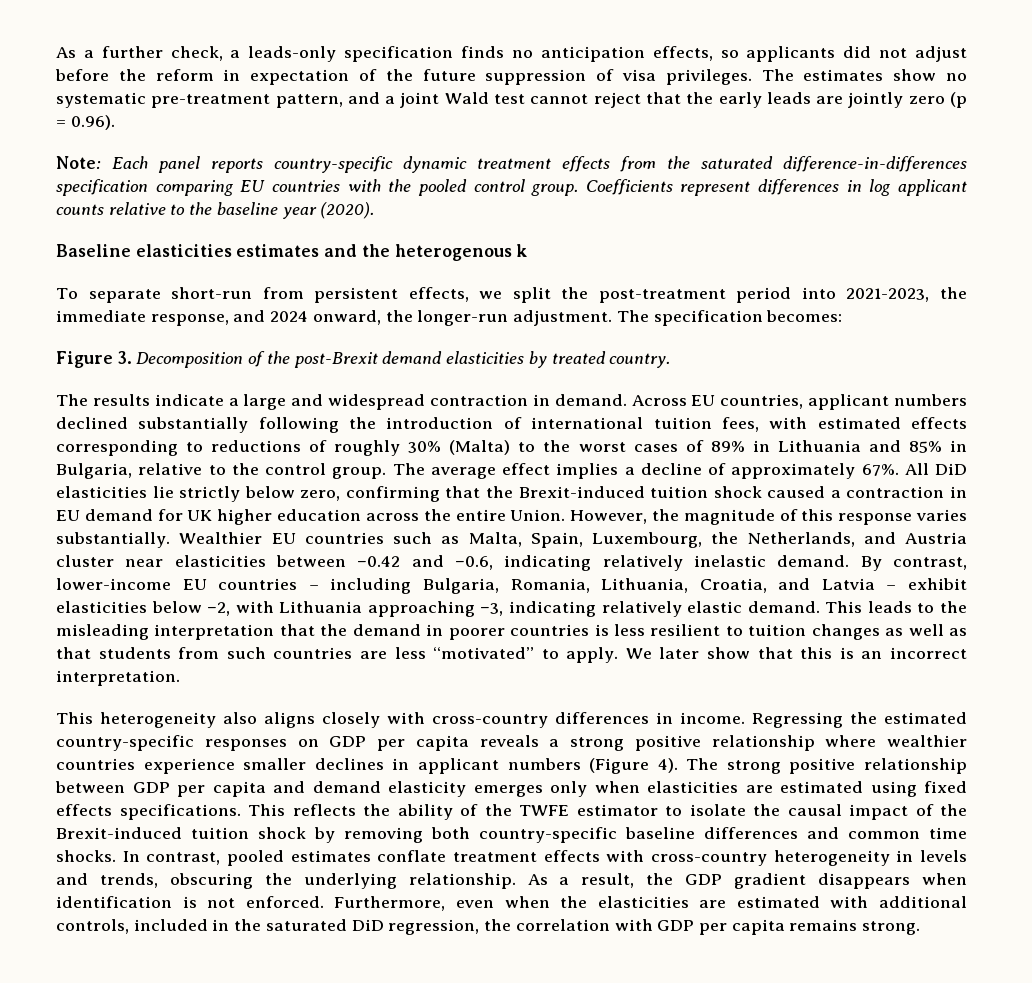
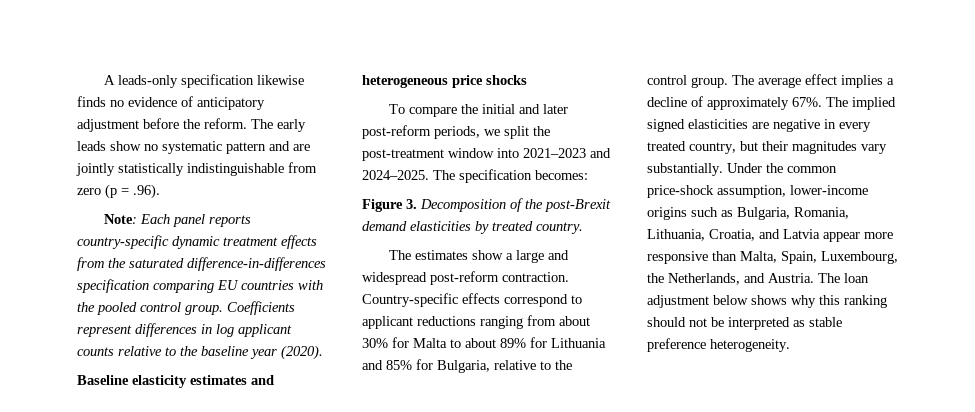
[56,46,241,61] As a further check, a -> [103,75,115,85] A
(454, 54) none -> [256,75,304,85] likewise
[540,46,968,62] [55,69,967,85] [56,92,904,108] anticipation effects, so applicants did not adjust before the reform in expectation of the future suppression of visa privileges. The estimates show no systematic pre-treatment pattern, and a joint Wald test cannot reject that the early leads are jointly -> [128,96,265,110] [77,118,306,132] [77,141,310,154] [76,162,317,176] evidence of anticipatory adjustment before the reform. The early leads show no systematic pattern and are jointly statistically indistinguishable from
[70,115,115,130] 0.96). -> [133,184,160,199] .96).
[135,244,232,257] elasticities -> [132,375,187,388] elasticity
[361,244,528,261] [56,287,967,303] [56,310,613,326] the heterogenous k // To separate short-run from persistent effects, we split the post-treatment period into 2021-2023, the immediate response, and 2024 onward, the longer-run adjustment. -> [362,75,527,88] [388,104,568,117] [362,125,550,139] [362,148,611,161] [362,170,429,180] heterogeneous price shocks // To compare the initial and later post-reform periods, we split the post-treatment window into 2021–2023 and 2024–2025.
[92,394,224,406] results indicate -> [414,250,503,260] estimates show
[430,394,968,410] [56,417,968,433] [56,440,770,456] contraction in demand. Across EU countries, applicant numbers declined substantially following the introduction of international tuition fees, with estimated effects corresponding to reductions of roughly 30% (Malta) to the worst cases of 89% in -> [430,271,569,285] [362,293,582,307] [362,315,590,329] [362,337,547,348] post-reform contraction. Country-specific effects correspond to applicant reductions ranging from about 30% for Malta to about 89% for
[949,440,967,452] in -> [416,359,433,370] for
[904,463,967,475] [56,486,967,502] [56,509,967,525] [56,532,460,548] All DiD elasticities lie strictly below zero, confirming that the Brexit-induced tuition shock caused a contraction in EU demand for UK higher education across the entire Union. However, the magnitude of this response varies substantially. Wealthier EU countries such as -> [826,97,896,110] [647,119,871,132] [647,141,887,154] [647,163,837,176] [647,185,868,198] [647,207,849,220] [647,229,893,242] [647,251,737,264] The implied signed elasticities are negative in every treated country, but their magnitudes vary substantially. Under the common price-shock assumption, lower-income origins such as Bulgaria, Romania, Lithuania, Croatia, and Latvia appear more responsive than
[905,532,967,544] [56,555,968,571] [56,578,968,594] [56,601,967,617] [56,624,967,640] [56,647,968,663] [56,670,180,686] [56,712,967,728] [56,735,967,751] [56,758,968,774] [55,781,967,797] [56,804,967,820] [56,827,967,843] [56,850,967,866] [56,873,967,889] [56,896,968,911] [56,919,921,935] Austria cluster near elasticities between −0.42 and −0.6, indicating relatively inelastic demand. By contrast, lower-income EU countries – including Bulgaria, Romania, Lithuania, Croatia, and Latvia – exhibit elasticities below −2, with Lithuania approaching −3, indicating relatively elastic demand. This leads to the misleading interpretation that the demand in poorer countries is less resilient to tuition changes as well as that students from such countries are less “motivated” to apply. We later show that this is an incorrect interpretation. // This heterogeneity also aligns closely with cross-country differences in income. Regressing the estimated country-specific responses on GDP per capita reveals a strong positive relationship where wealthier countries experience smaller declines in applicant numbers (Figure 4). The strong positive relationship between GDP per capita and demand elasticity emerges only when elasticities are estimated using fixed effects specifications. This reflects the ability of the TWFE estimator to isolate the causal impact of the Brexit-induced tuition shock by removing both country-specific baseline differences and common time shocks. In contrast, pooled estimates conflate treatment effects with cross-country heterogeneity in levels and trends, obscuring the underlying relationship. As a result, the GDP gradient disappears when identification is not enforced. Furthermore, even when the elasticities are estimated with additional controls, included in the saturated DiD regression, the correlation with GDP per capita remains strong. -> [768,273,869,283] [647,295,887,308] [647,317,842,330] [647,338,790,352] Austria. The loan adjustment below shows why this ranking should not be interpreted as stable preference heterogeneity.

